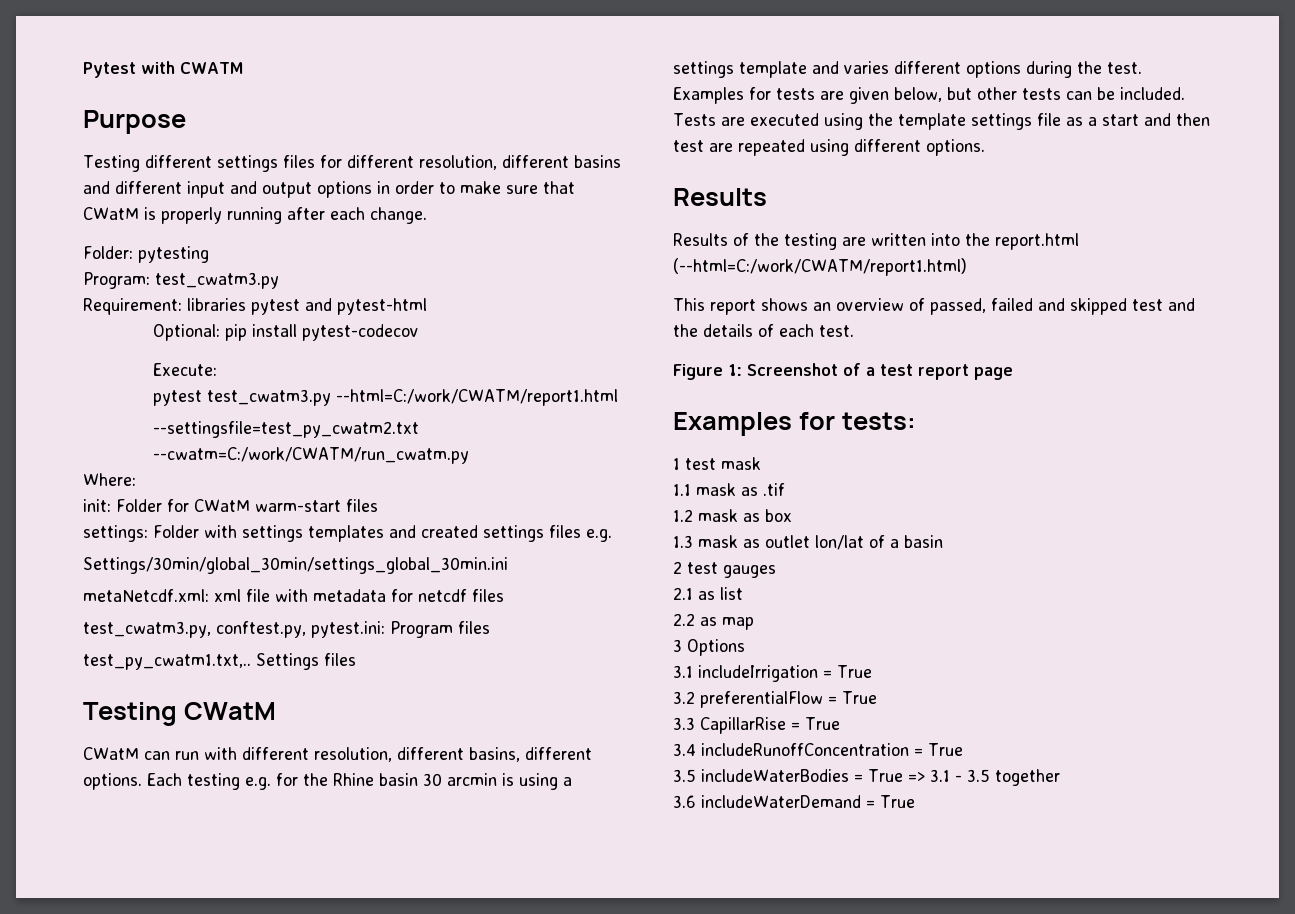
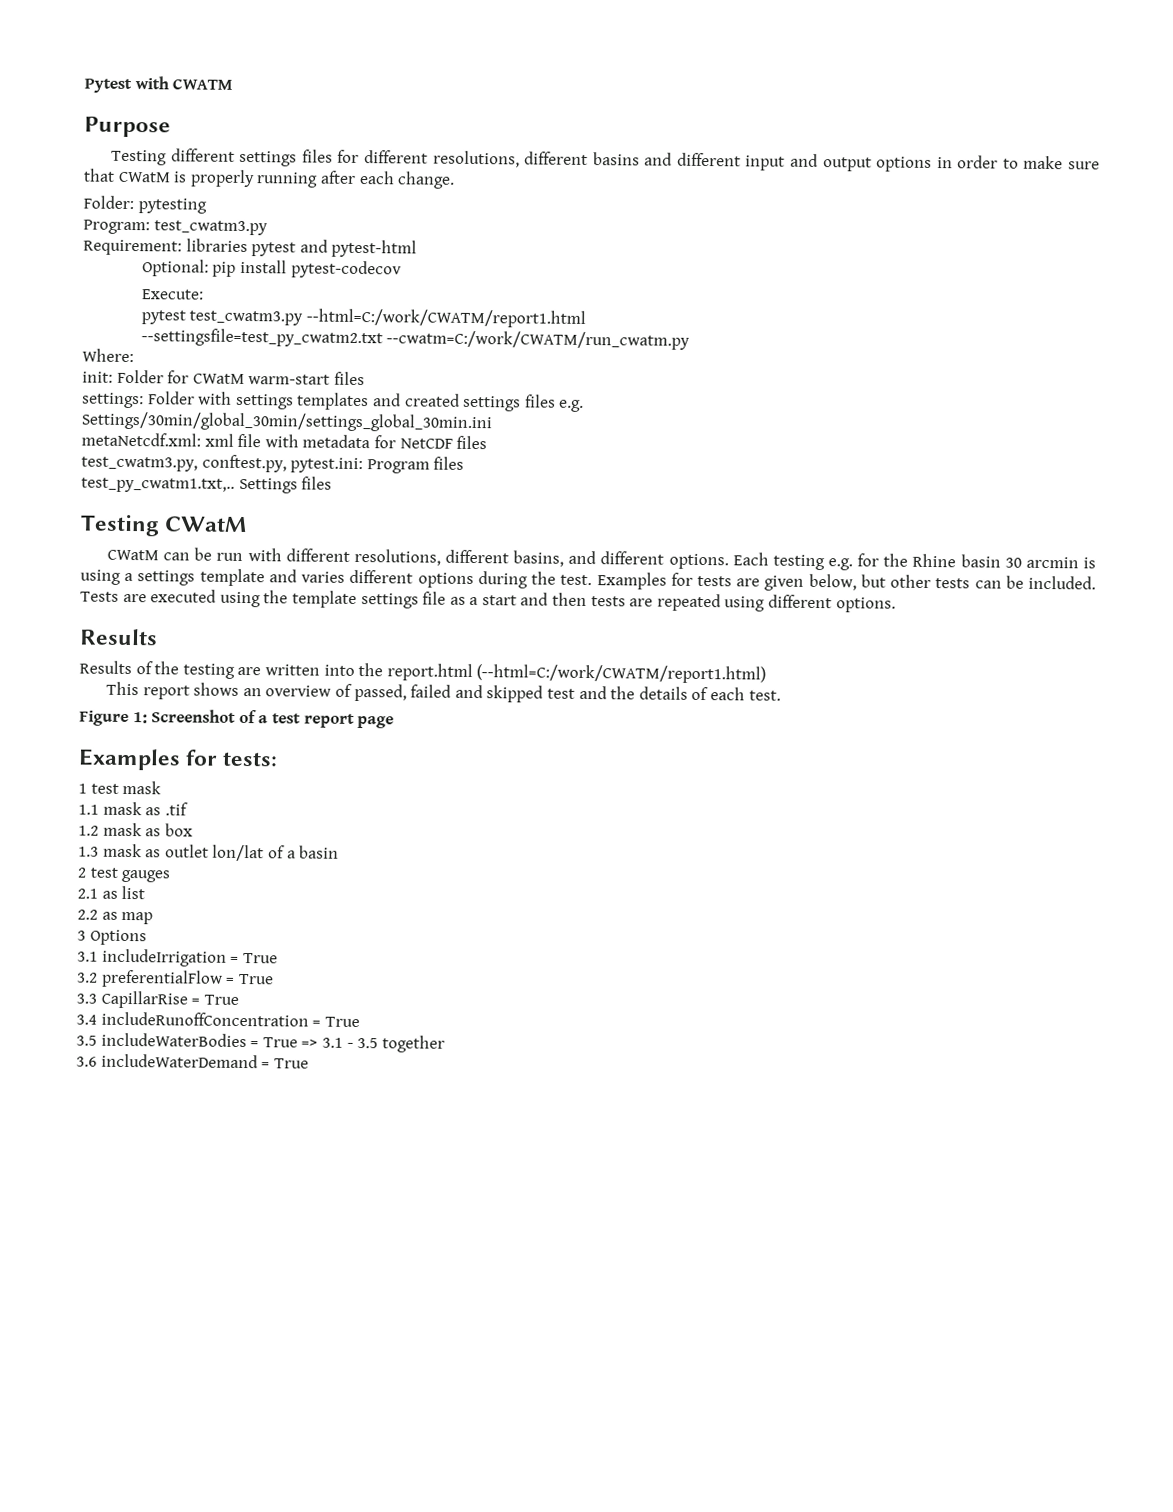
[418,155,497,170] resolution, -> [432,150,520,168] resolutions,
[418,589,467,602] netcdf -> [399,438,453,449] NetCDF
(170, 755) none -> [194,547,213,561] be
[314,747,392,762] resolution, -> [353,548,441,566] resolutions,
(520, 754) none -> [568,550,597,565] and
[673,140,704,152] test -> [590,596,626,607] tests

